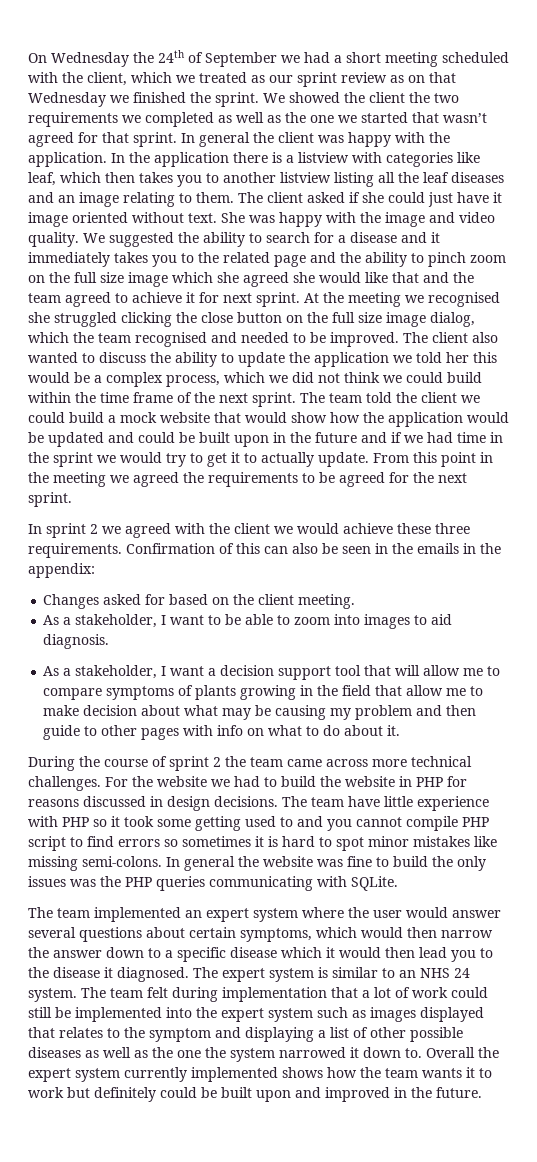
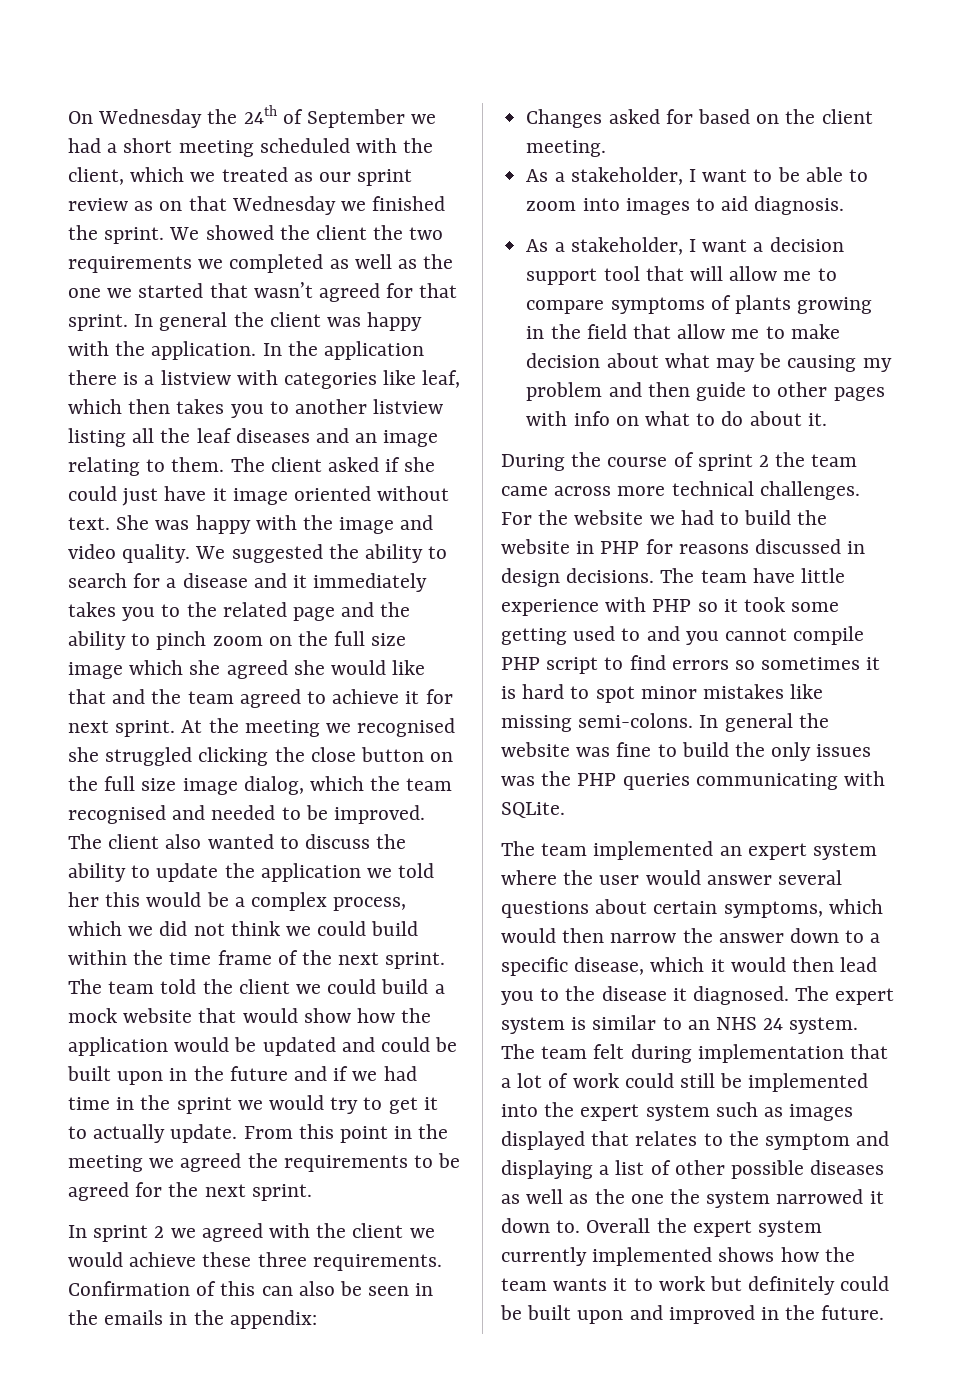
[230,947,277,958] disease -> [574,957,645,975] disease,

